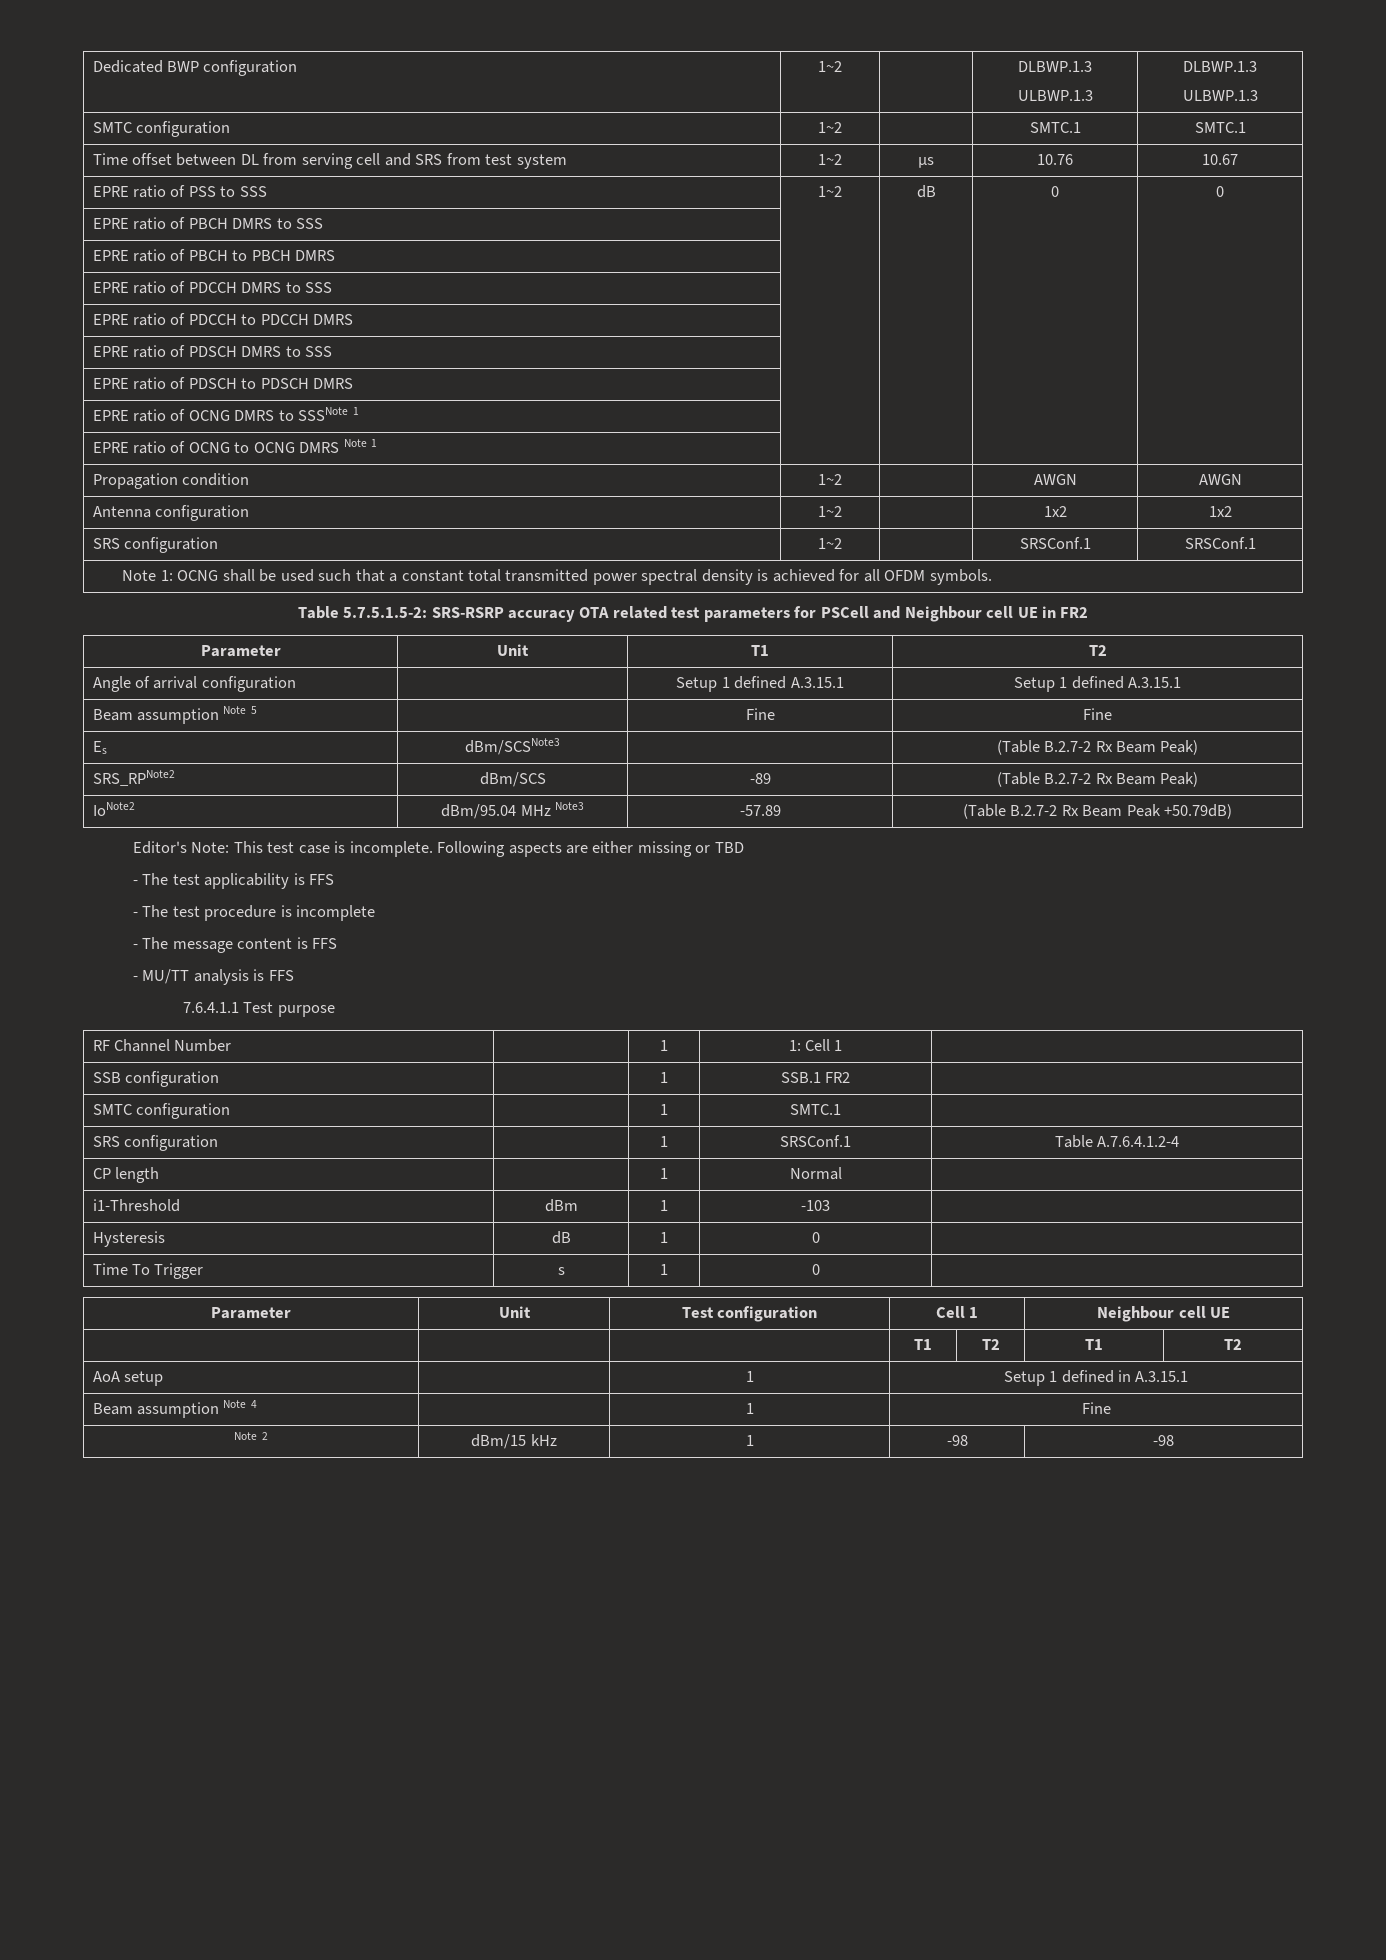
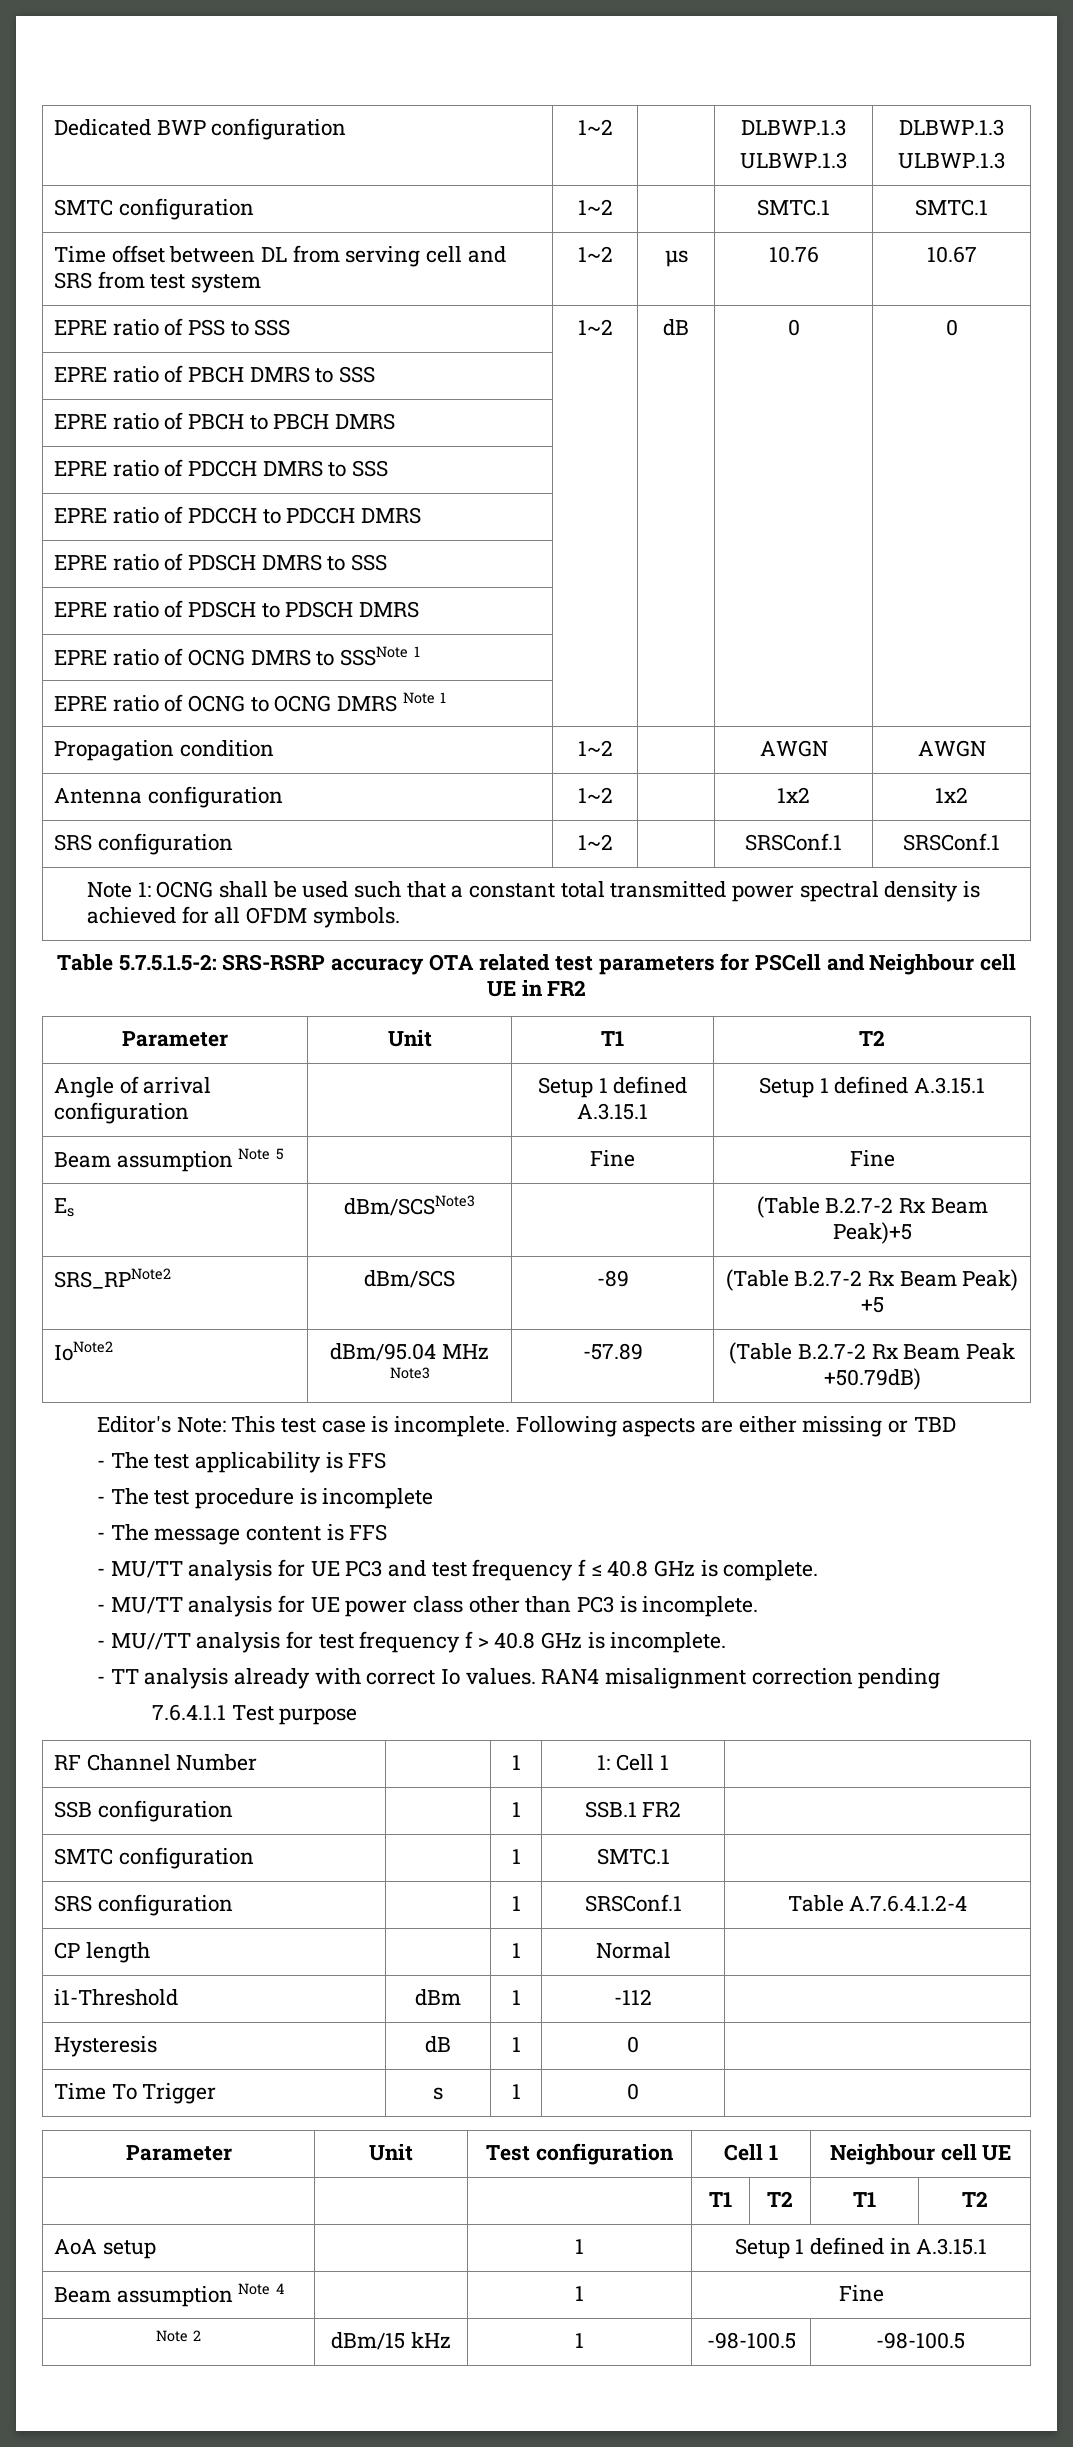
[1160,740,1199,755] Peak) -> [832,1222,912,1244] Peak)+5
(1199, 779) none -> [860,1297,884,1313] +5
[253,969,294,981] is FFS -> [278,1559,819,1581] [97,1595,759,1617] [97,1631,727,1653] [97,1668,941,1689] for UE PC3 and test frequency f ≤ 40.8 GHz is complete. // - MU/TT analysis for UE power class other than PC3 is incomplete. // - MU//TT analysis for test frequency f > 40.8 GHz is incomplete. // - TT analysis already with correct Io values. RAN4 misalignment correction pending
[801,1200,830,1211] -103 -> [614,1989,653,2005] -112
[946,1435,968,1446] [1153,1435,1174,1446] -98 | -98 -> [706,2332,796,2349] [876,2332,966,2349] -98-100.5 | -98-100.5

